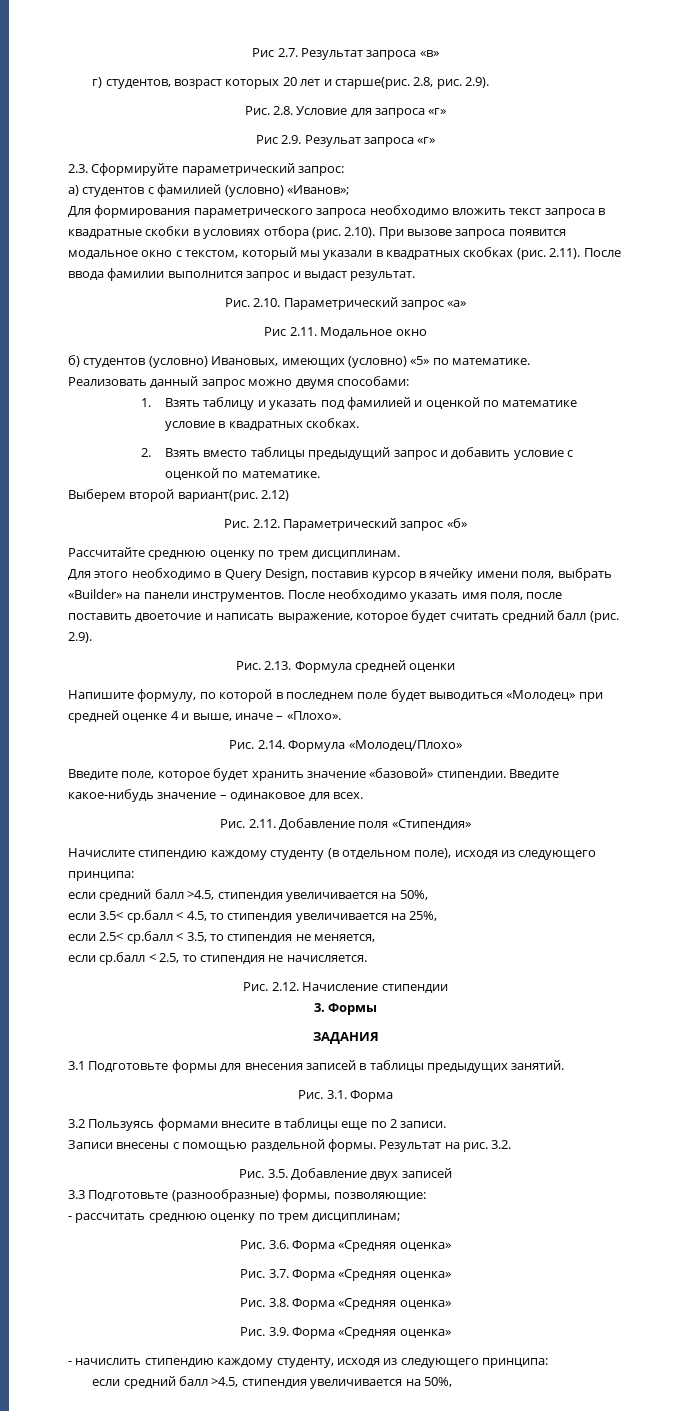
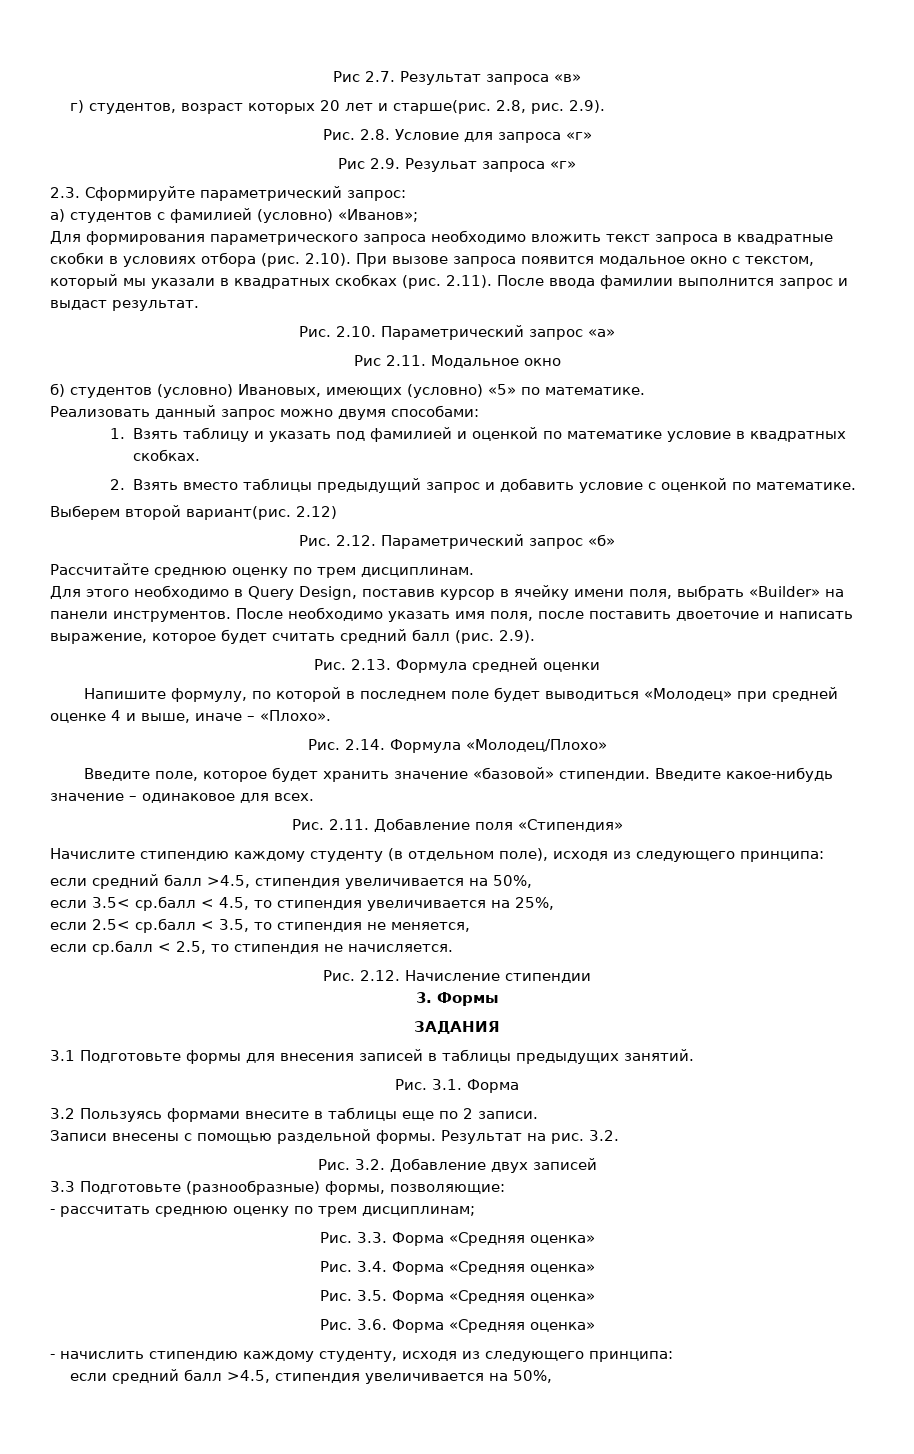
[267,1169,288,1178] 3.5. -> [354,1159,385,1170] 3.2.
[268,1240,451,1252] [240,1269,451,1281] [240,1298,451,1310] [240,1327,289,1336] 3.6. Форма «Средняя оценка» // Рис. 3.7. Форма «Средняя оценка» // Рис. 3.8. Форма «Средняя оценка» // Рис. 3.9. -> [356,1232,595,1246] [319,1261,595,1275] [319,1290,595,1304] [319,1319,387,1330] 3.3. Форма «Средняя оценка» // Рис. 3.4. Форма «Средняя оценка» // Рис. 3.5. Форма «Средняя оценка» // Рис. 3.6.

